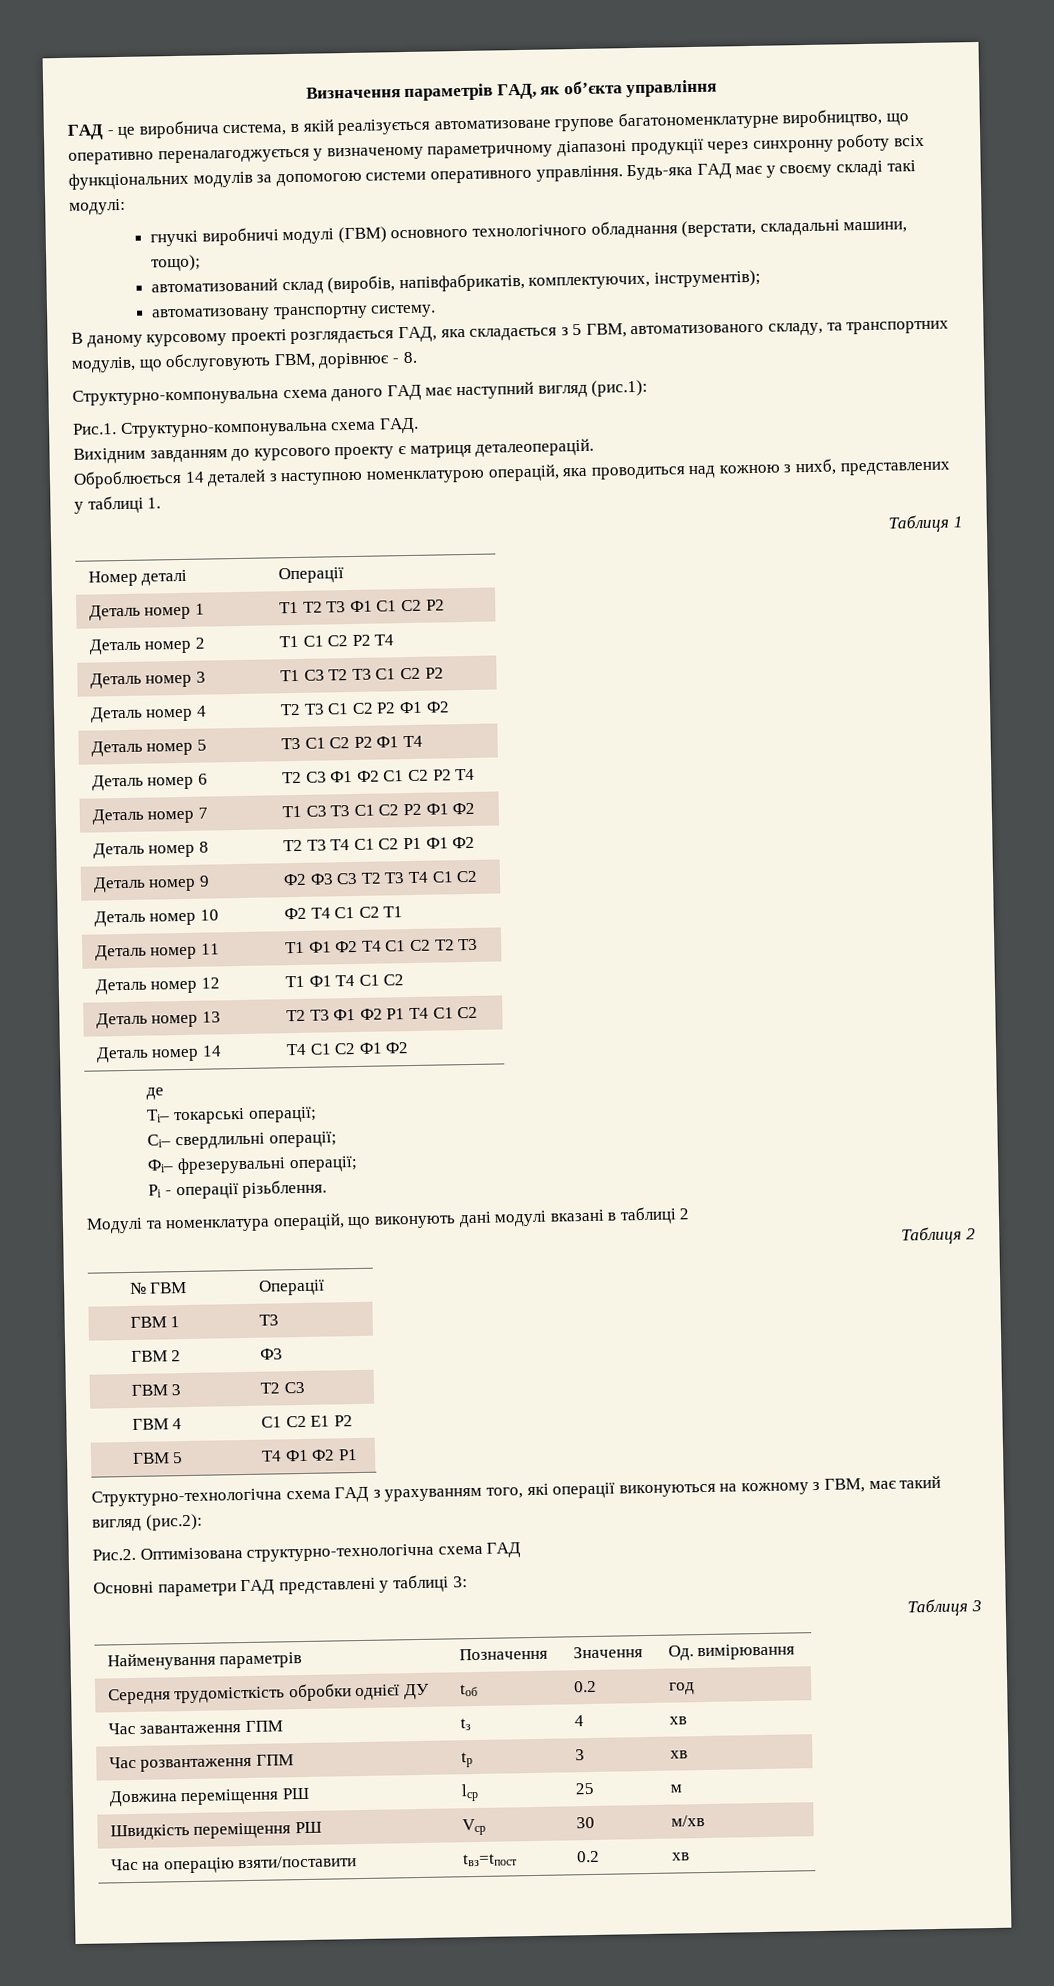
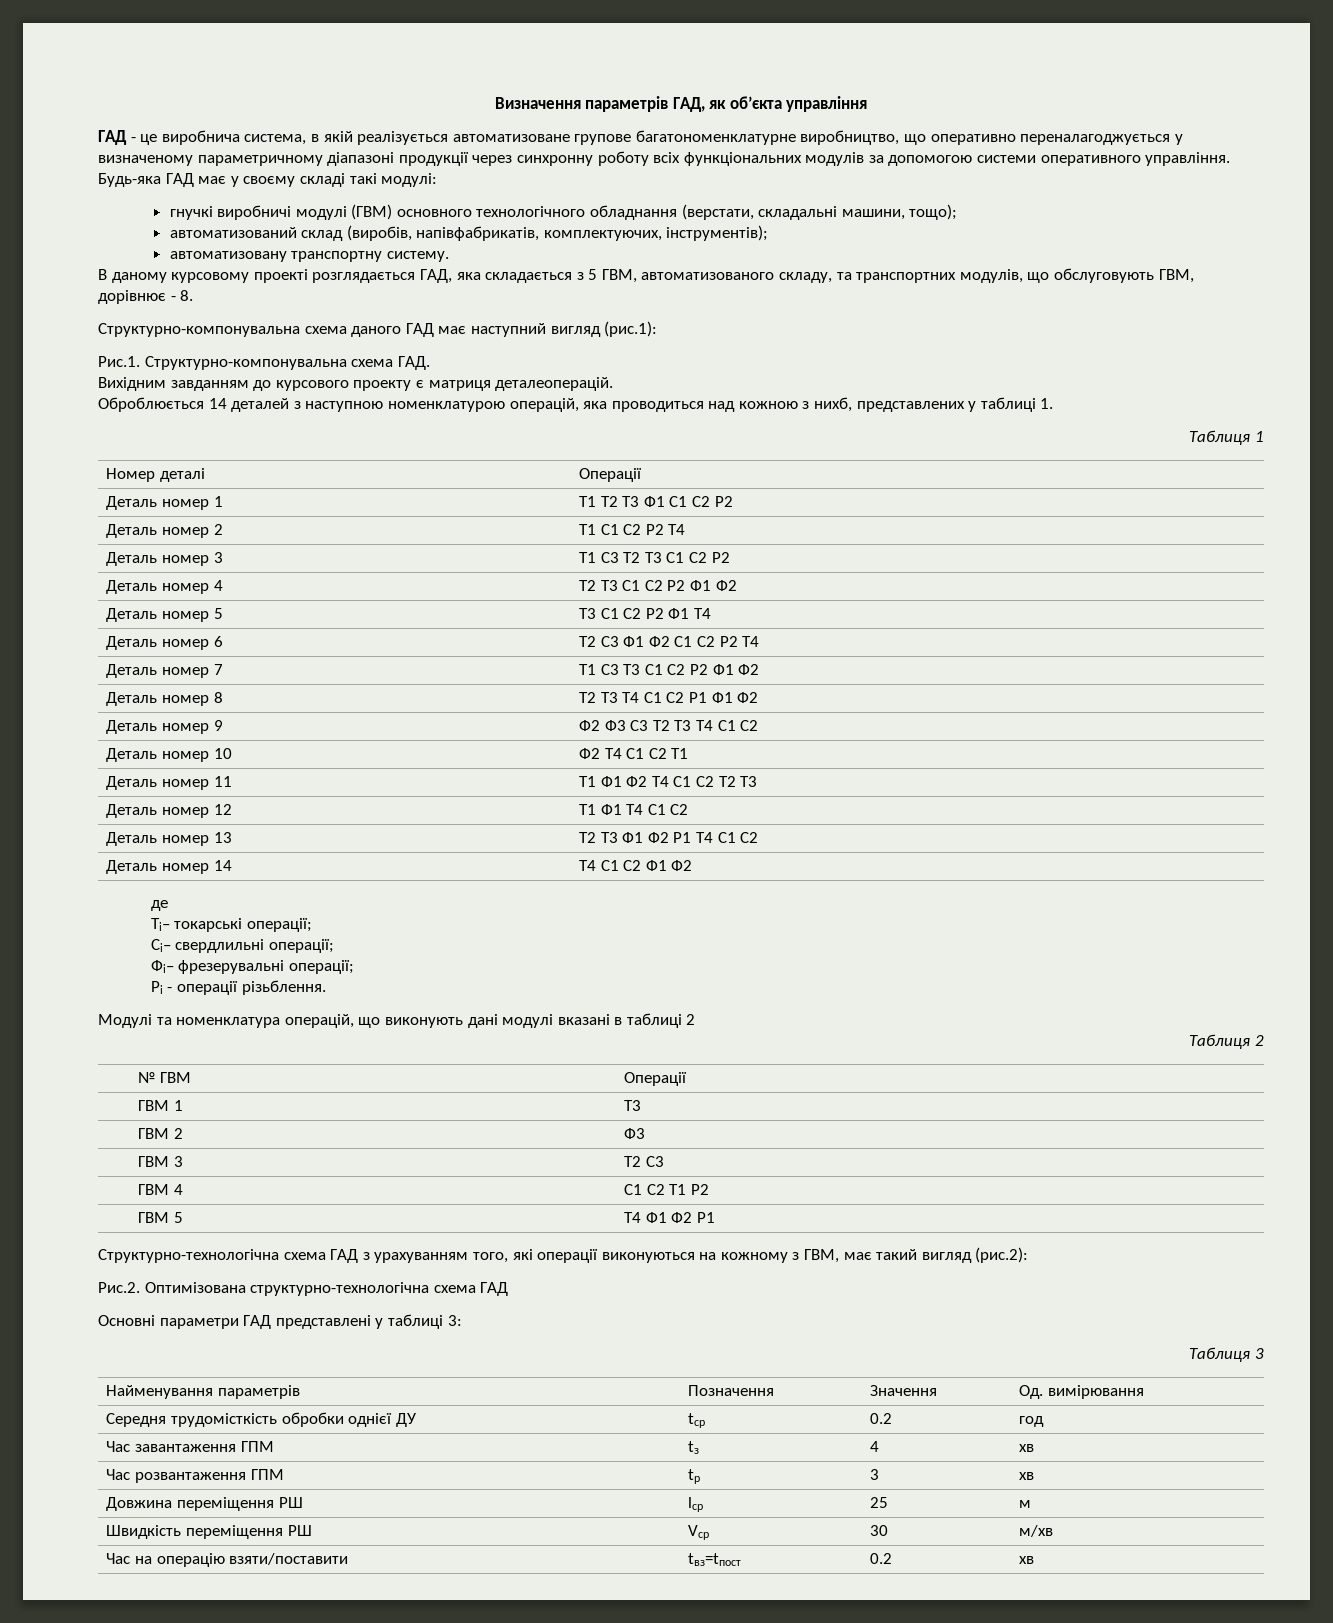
[310,1415,331,1427] Е1 -> [669,1184,687,1195] T1
[459,1683,478,1697] tоб -> [688,1413,706,1428] tср

